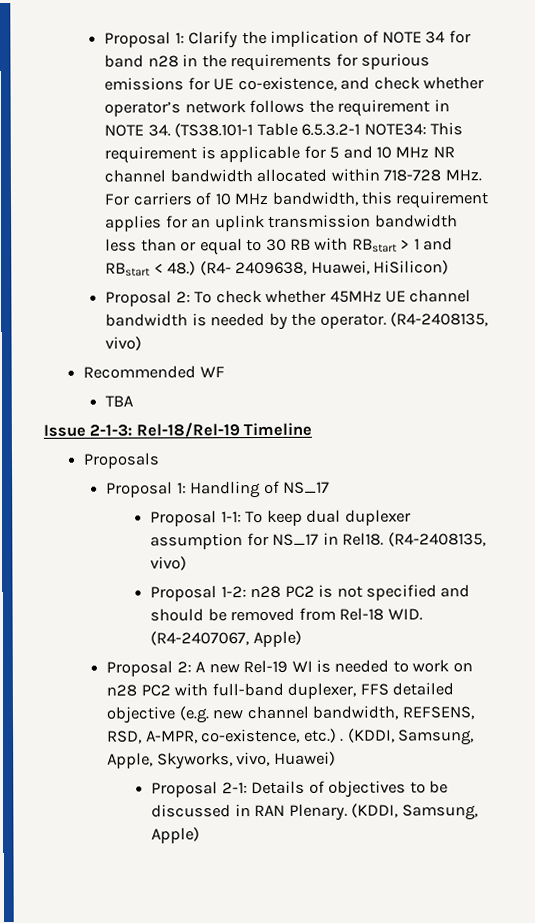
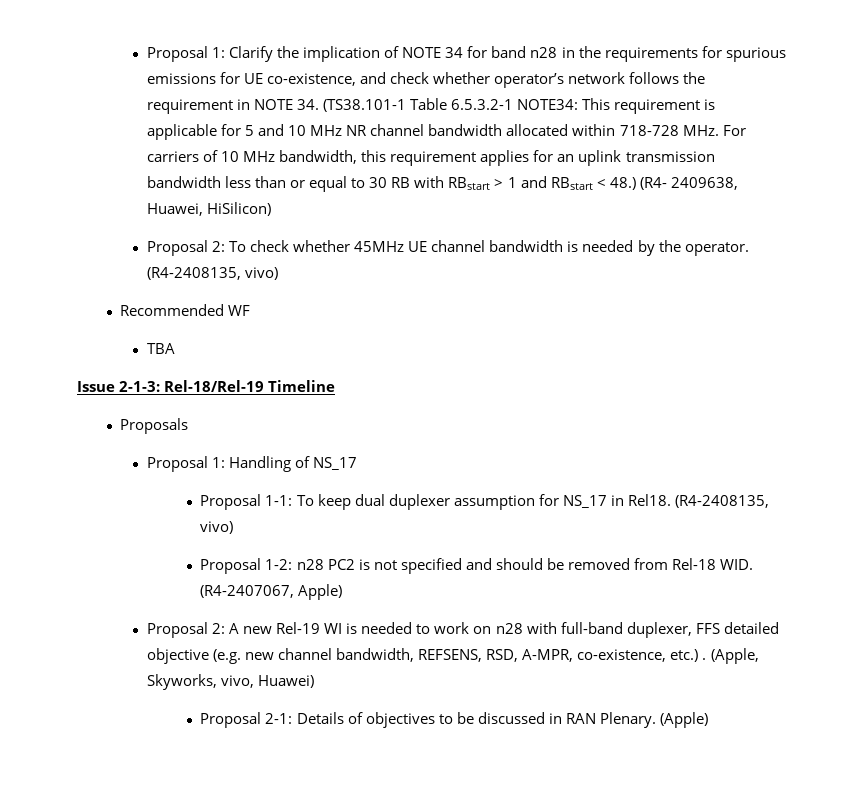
[140,684,171,697] PC2 -> (523, 628) none
[347,728,474,746] [107,752,154,769] (KDDI, Samsung, Apple, -> [710,648,759,664] (Apple,
[351,803,478,821] [151,827,201,844] (KDDI, Samsung, Apple) -> [659,712,708,728] (Apple)

